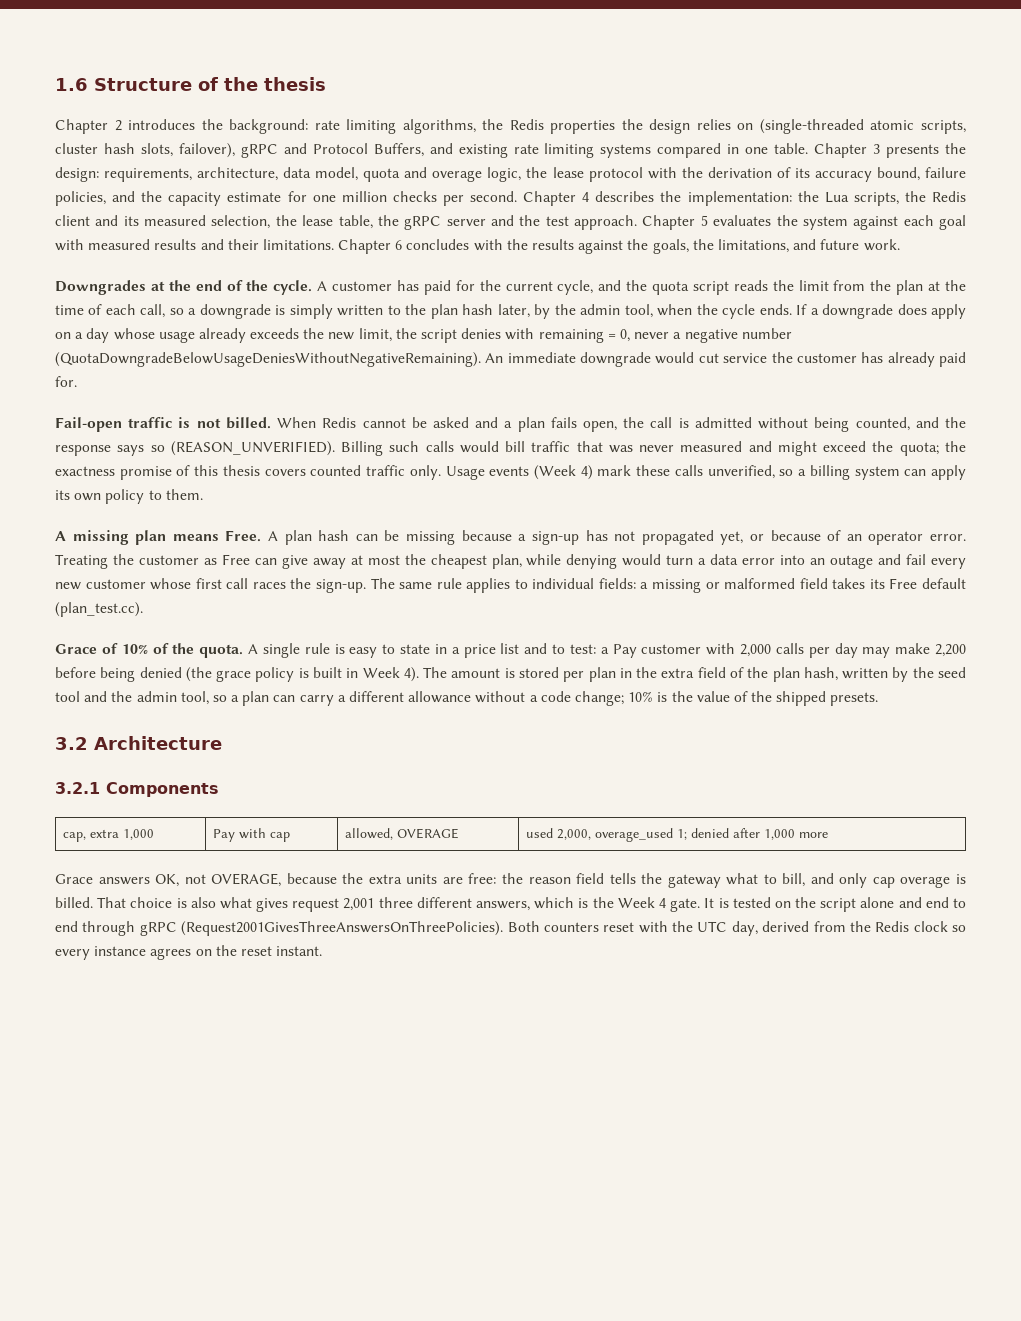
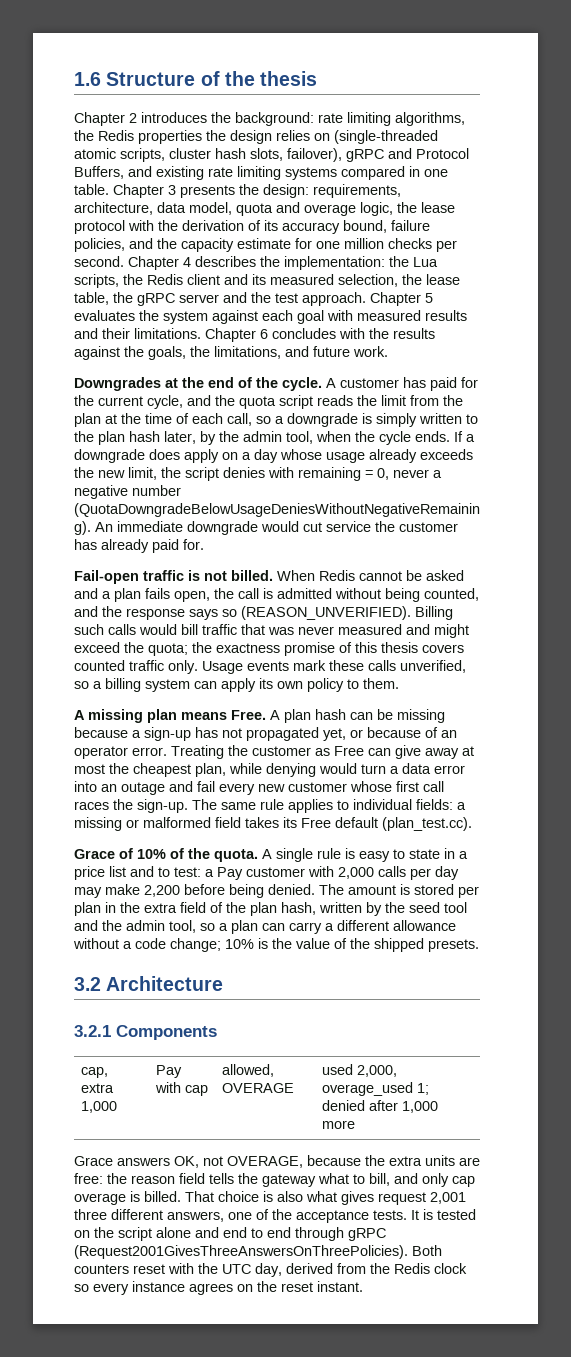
[534,465,593,480] (Week 4) -> (289, 666) none
[139,667,419,682] denied (the grace policy is built in Week 4). -> [268,884,315,895] denied.
[534,897,701,912] which is the Week 4 gate. -> [228,1209,407,1223] one of the acceptance tests.

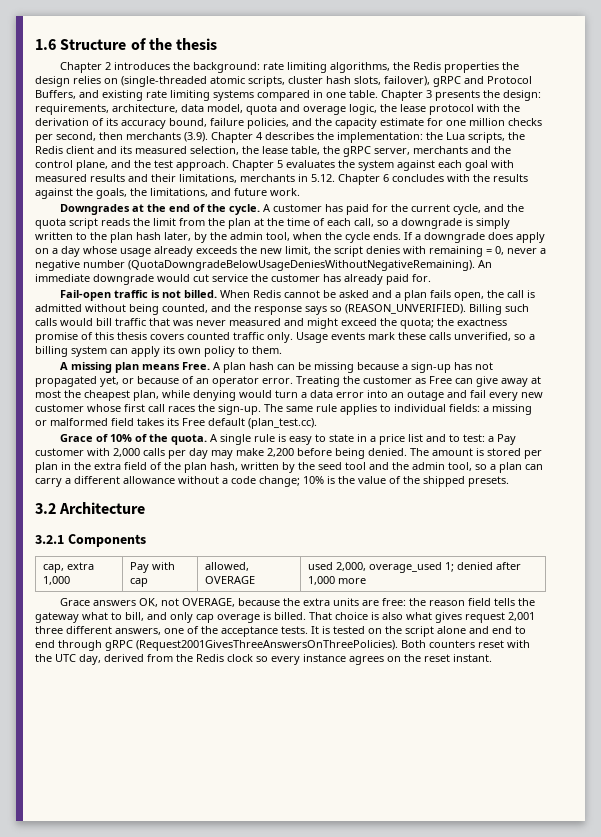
[74,256,124,267] second. -> [56,132,208,142] second, then merchants (3.9).
[179,294,219,303] server -> [374,146,511,155] [35,160,108,171] server, merchants and the control plane,
[134,328,201,339] limitations. -> [179,174,335,183] limitations, merchants in 5.12.

